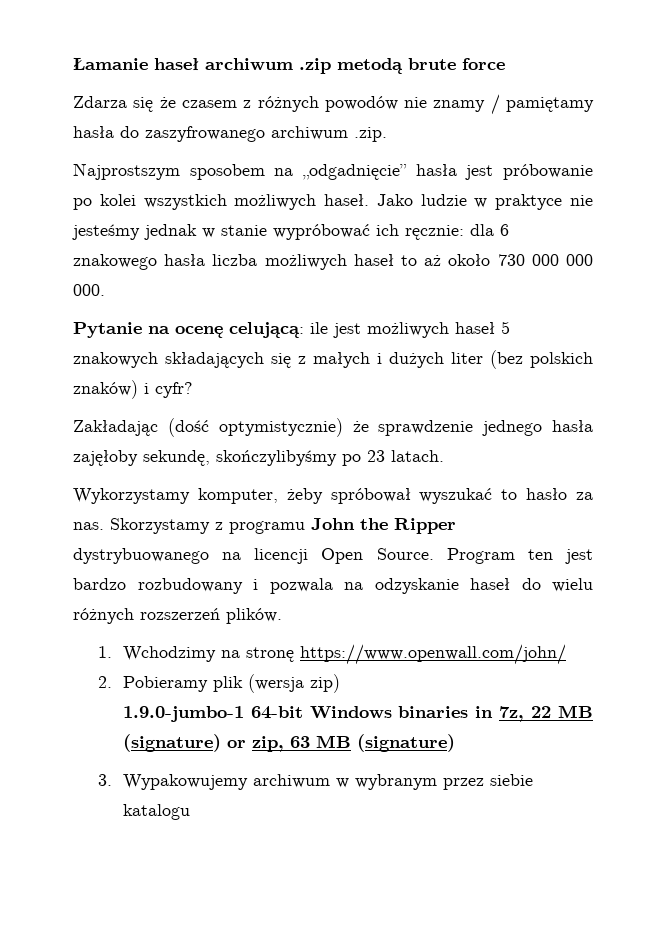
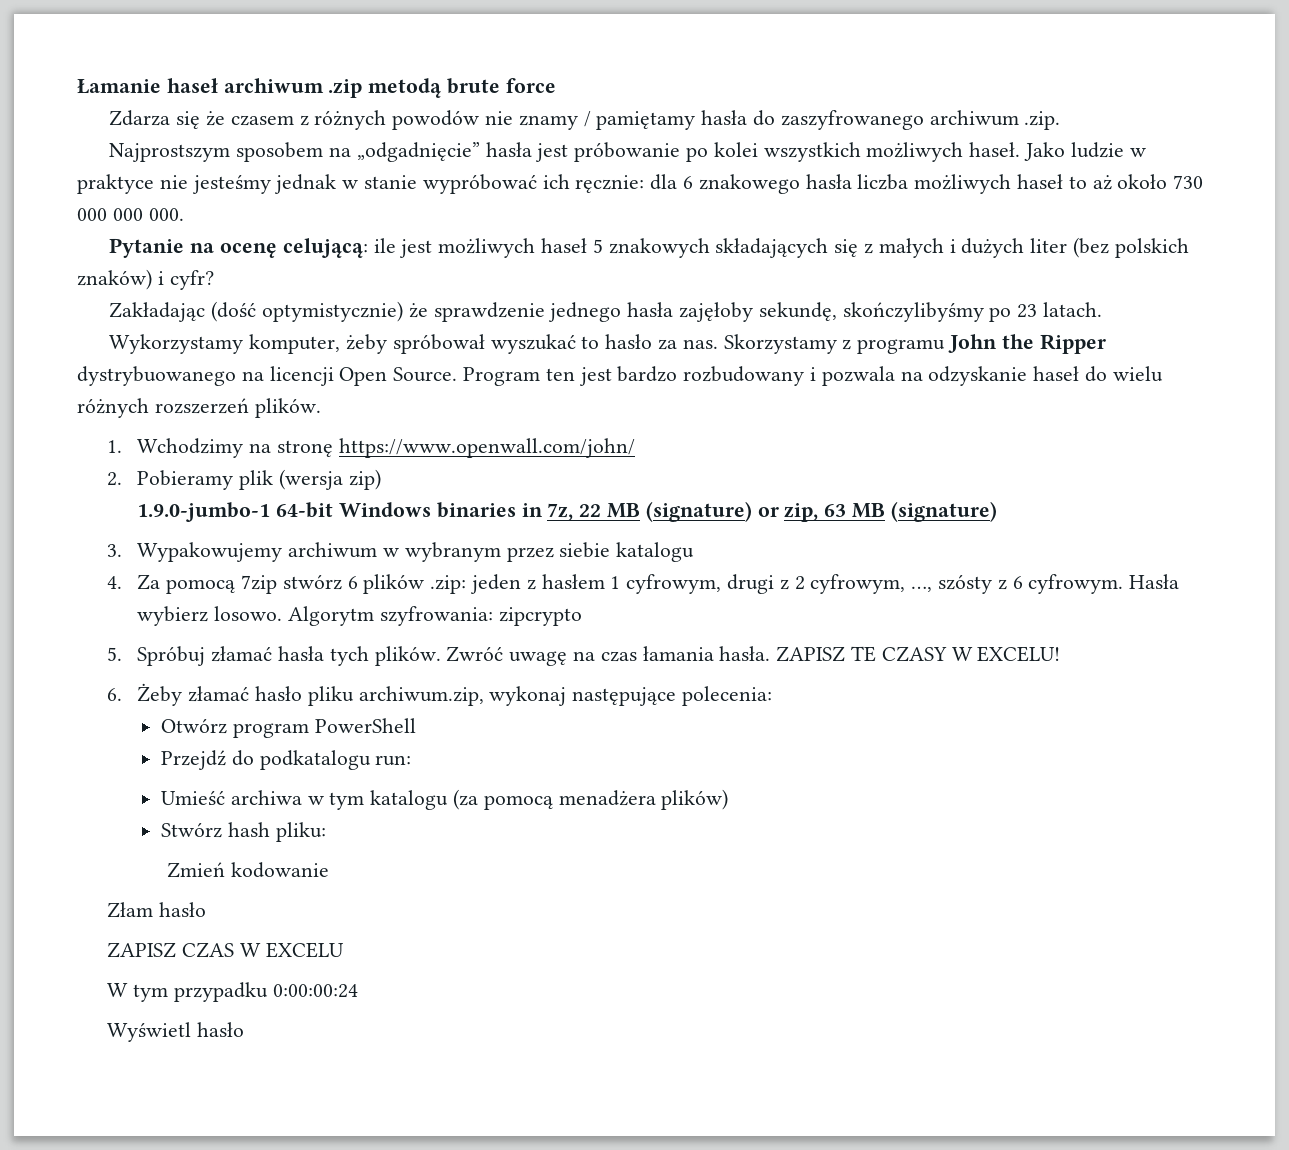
(190, 812) none -> [107,574,1180,594] [137,606,582,626] [107,646,1061,666] [107,683,772,706] [160,718,416,738] [160,750,412,770] [160,789,729,810] [160,822,326,842] [167,862,330,878] [107,902,206,918] [107,942,344,958] [107,982,358,1002] [107,1022,244,1042] // 4. Za pomocą 7zip stwórz 6 plików .zip: jeden z hasłem 1 cyfrowym, drugi z 2 cyfrowym, …, szósty z 6 cyfrowym. Hasła wybierz losowo. Algorytm szyfrowania: zipcrypto // 5. Spróbuj złamać hasła tych plików. Zwróć uwagę na czas łamania hasła. ZAPISZ TE CZASY W EXCELU! // 6. Żeby złamać hasło pliku archiwum.zip, wykonaj następujące polecenia: // Otwórz program PowerShell // Przejdź do podkatalogu run: // Umieść archiwa w tym katalogu (za pomocą menadżera plików) // Stwórz hash pliku: // Zmień kodowanie // Złam hasło // ZAPISZ CZAS W EXCELU // W tym przypadku 0:00:00:24 // Wyświetl hasło

